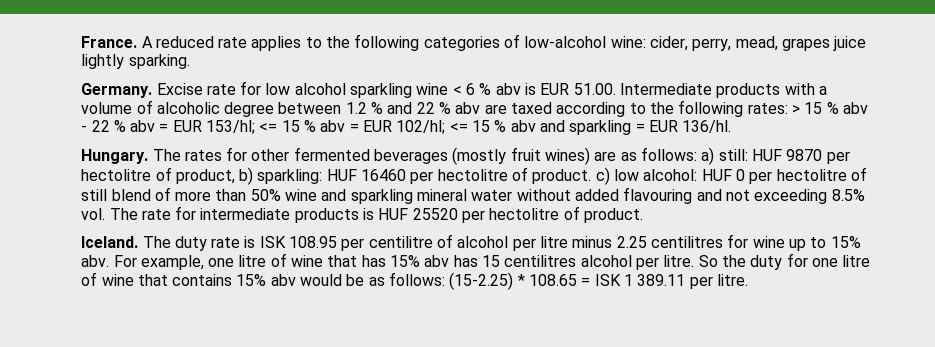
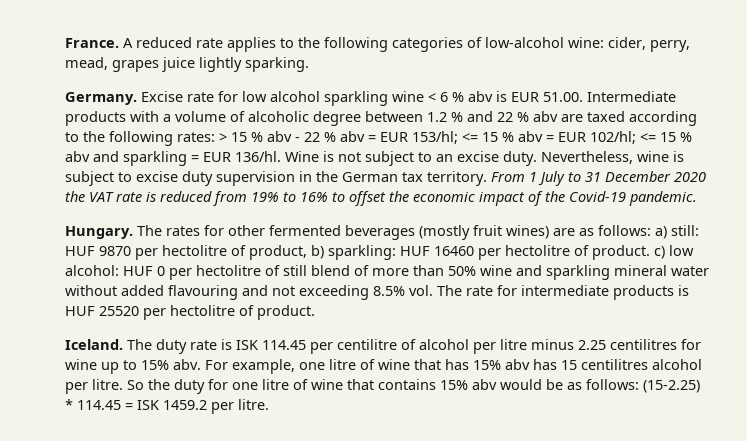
(732, 126) none -> [285,151,685,166] [65,171,707,186] [65,191,698,206] Wine is not subject to an excise duty. Nevertheless, wine is subject to excise duty supervision in the German tax territory. From 1 July to 31 December 2020 the VAT rate is reduced from 19% to 16% to offset the economic impact of the Covid-19 pandemic.
[289,236,338,248] 108.95 -> [262,340,307,350] 114.45
[529,274,578,286] 108.65 -> [77,400,122,410] 114.45
[623,274,686,286] 1 389.11 -> [163,400,208,410] 1459.2

